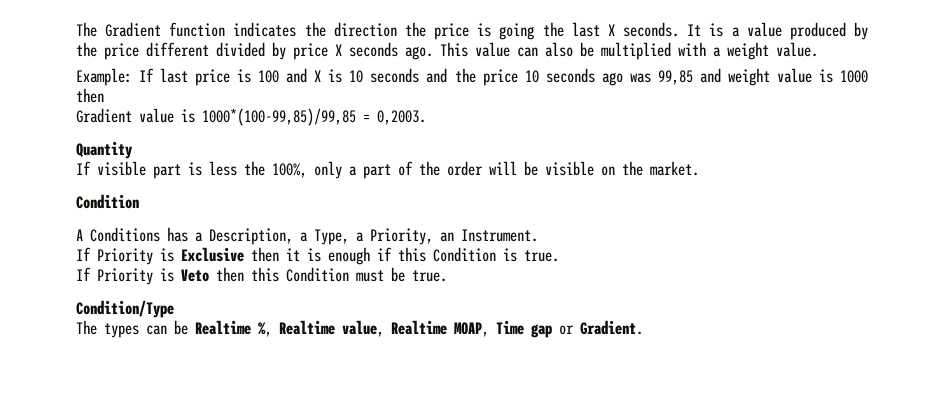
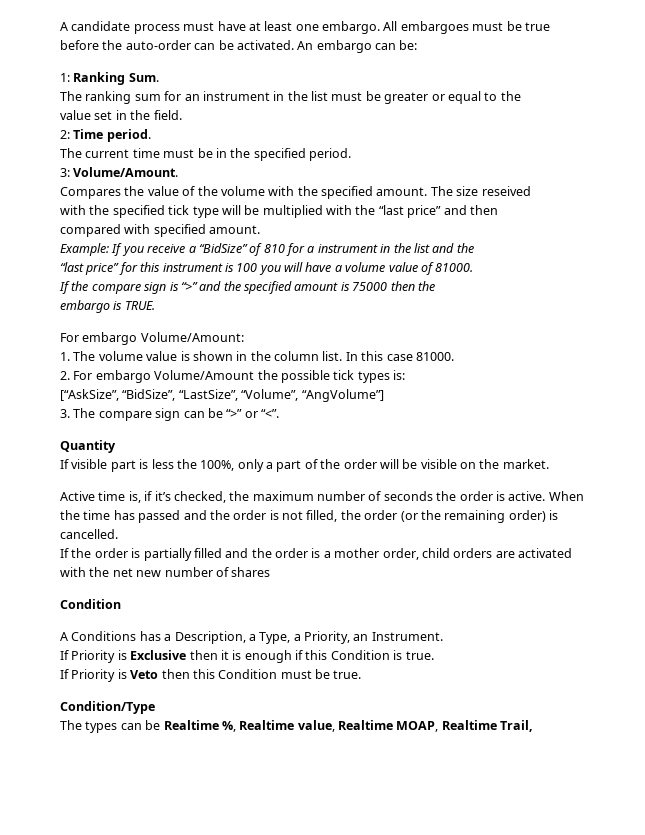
[76,22,868,40] [76,42,818,60] [76,68,869,86] [76,88,104,103] [76,108,426,126] The Gradient function indicates the direction the price is going the last X seconds. It is a value produced by the price different divided by price X seconds ago. This value can also be multiplied with a weight value. // Example: If last price is 100 and X is 10 seconds and the price 10 seconds ago was 99,85 and weight value is 1000 then // Gradient value is 1000*(100-99,85)/99,85 = 0,2003. -> [60,21,550,34] [60,40,418,53] [60,72,159,85] [60,91,521,104] [60,110,182,120] [60,129,151,142] [60,148,351,161] [60,167,179,177] [60,186,531,199] [60,205,498,218] [60,224,261,237] [60,243,474,256] [60,262,474,275] [59,281,435,294] [60,300,155,313] [60,332,244,345] [60,351,454,361] [60,370,405,383] [60,389,384,402] [60,408,279,421] A candidate process must have at least one embargo. All embargoes must be true before the auto-order can be activated. An embargo can be: // 1: Ranking Sum. // The ranking sum for an instrument in the list must be greater or equal to the // value set in the field. // 2: Time period. // The current time must be in the specified period. // 3: Volume/Amount. // Compares the value of the volume with the specified amount. The size reseived // with the specified tick type will be multiplied with the “last price” and then // compared with specified amount. // Example: If you receive a “BidSize” of 810 for a instrument in the list and the // “last price” for this instrument is 100 you will have a volume value of 81000. // If the compare sign is “>” and the specified amount is 75000 then the // embargo is TRUE. // For embargo Volume/Amount: // 1. The volume value is shown in the column list. In this case 81000. // 2. For embargo Volume/Amount the possible tick types is: // [“AskSize”, “BidSize”, “LastSize”, “Volume”, “AngVolume”] // 3. The compare sign can be “>” or “<”.
(699, 168) none -> [60,491,584,503] [60,510,558,523] [60,529,118,539] [60,548,572,561] [60,567,271,577] // Active time is, if it’s checked, the maximum number of seconds the order is active. When the time has passed and the order is not filled, the order (or the remaining order) is cancelled. // If the order is partially filled and the order is a mother order, child orders are activated with the net new number of shares
[496,320,643,338] Time gap or Gradient. -> [441,720,534,732] Realtime Trail,

